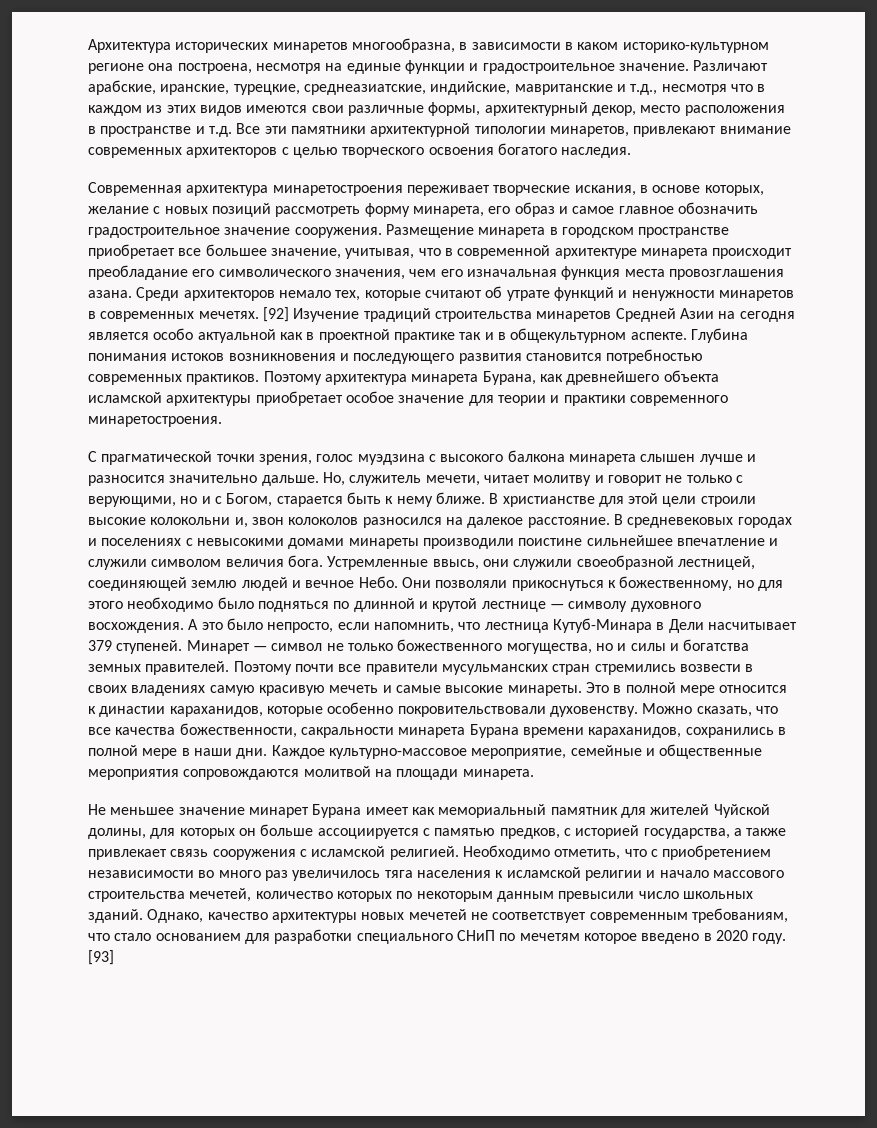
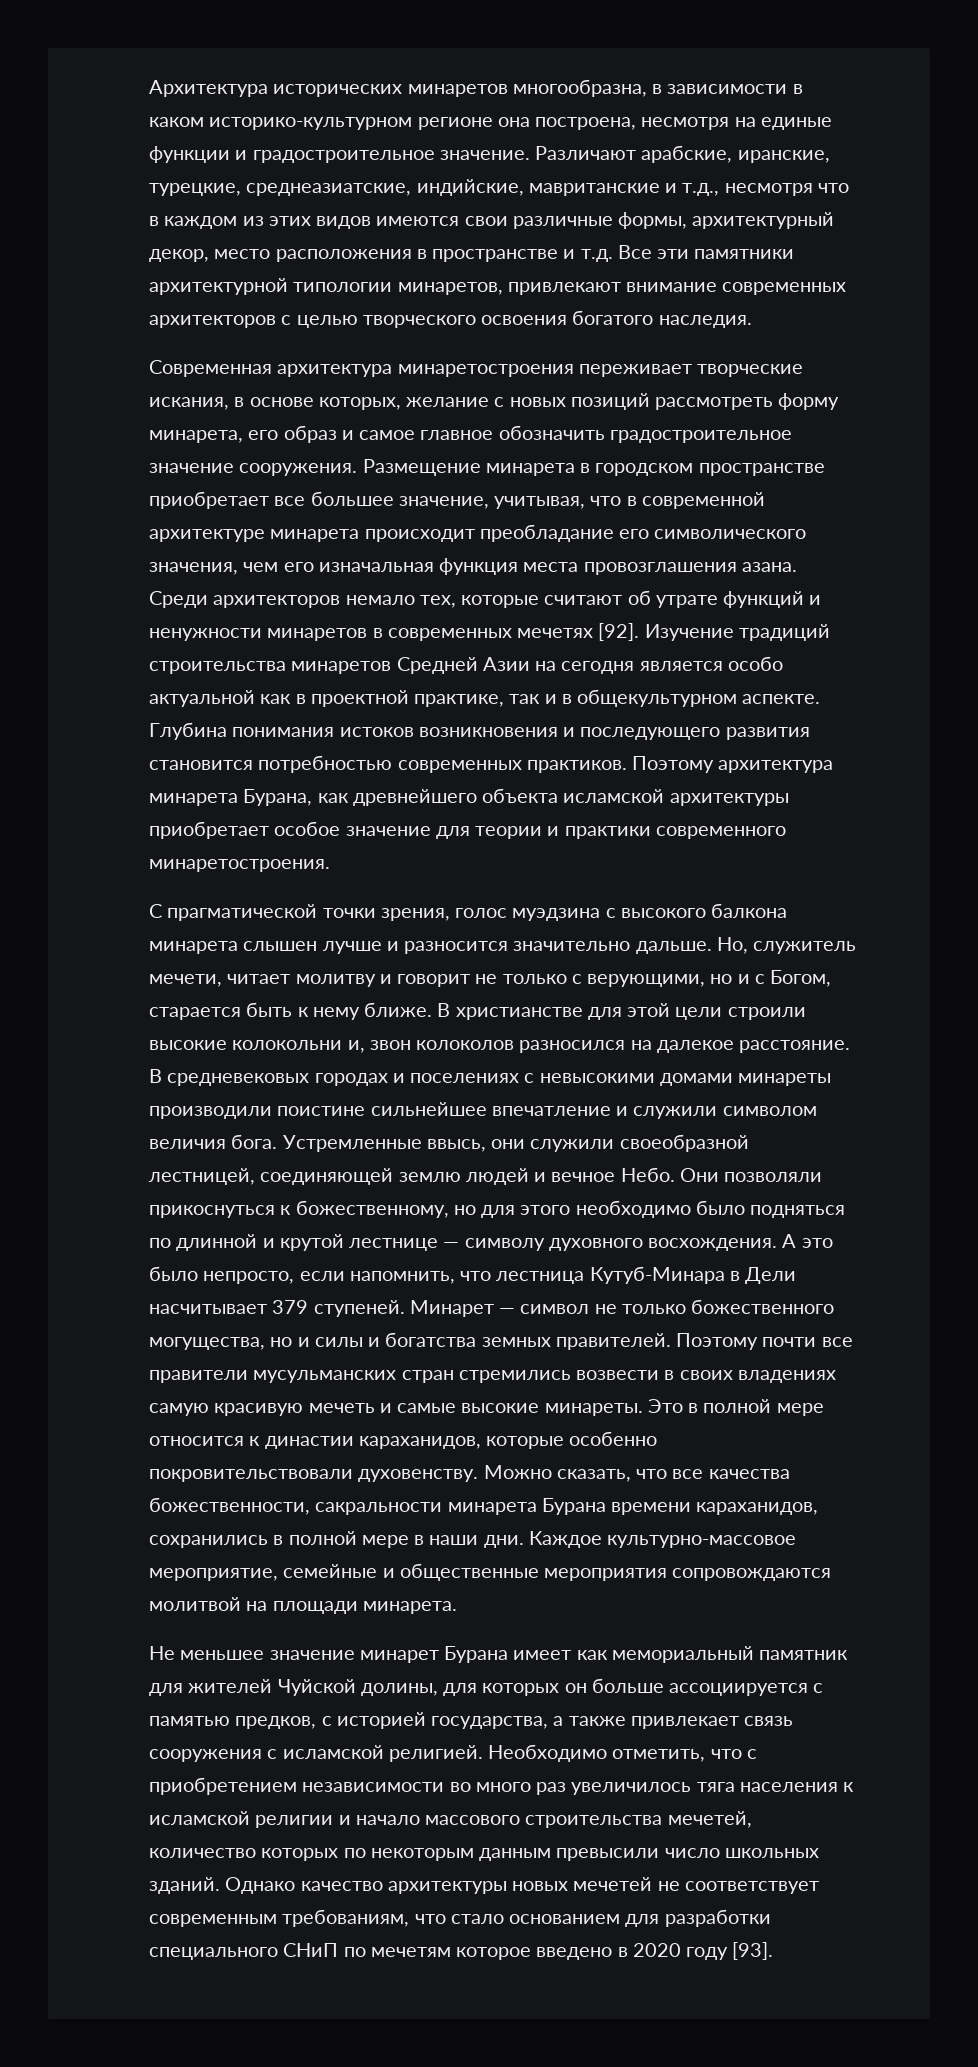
[198,307,289,322] мечетях. [92] -> [517,623,640,641] мечетях [92].
[393,332,455,343] практике -> [414,694,505,707] практике,
[147,909,204,923] Однако, -> [225,1877,296,1894] Однако
[752,933,787,944] [88,950,114,965] году. [93] -> [686,1942,774,1960] году [93].

